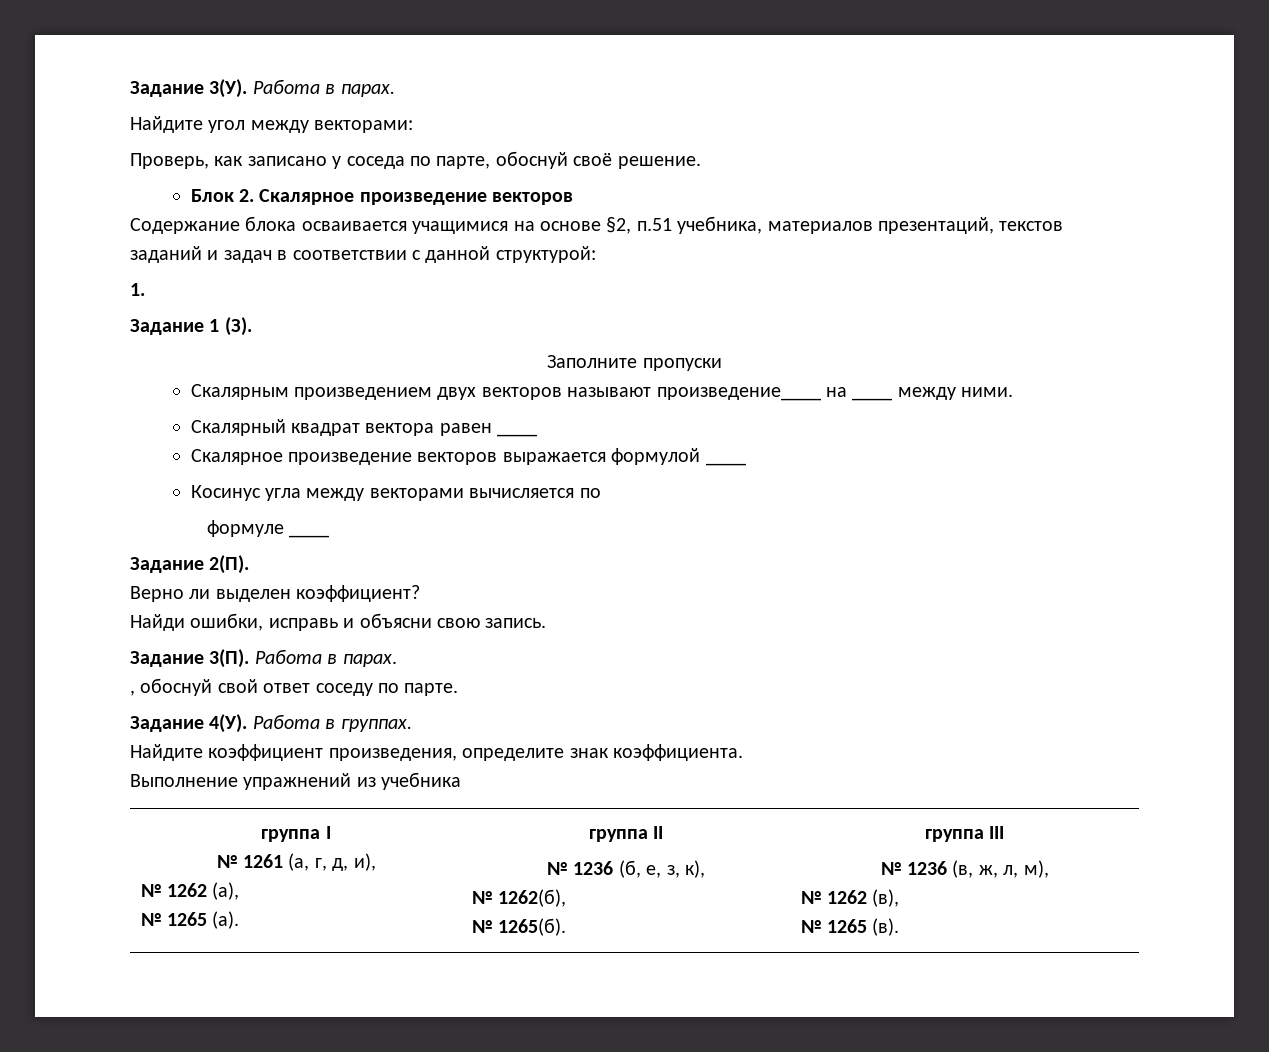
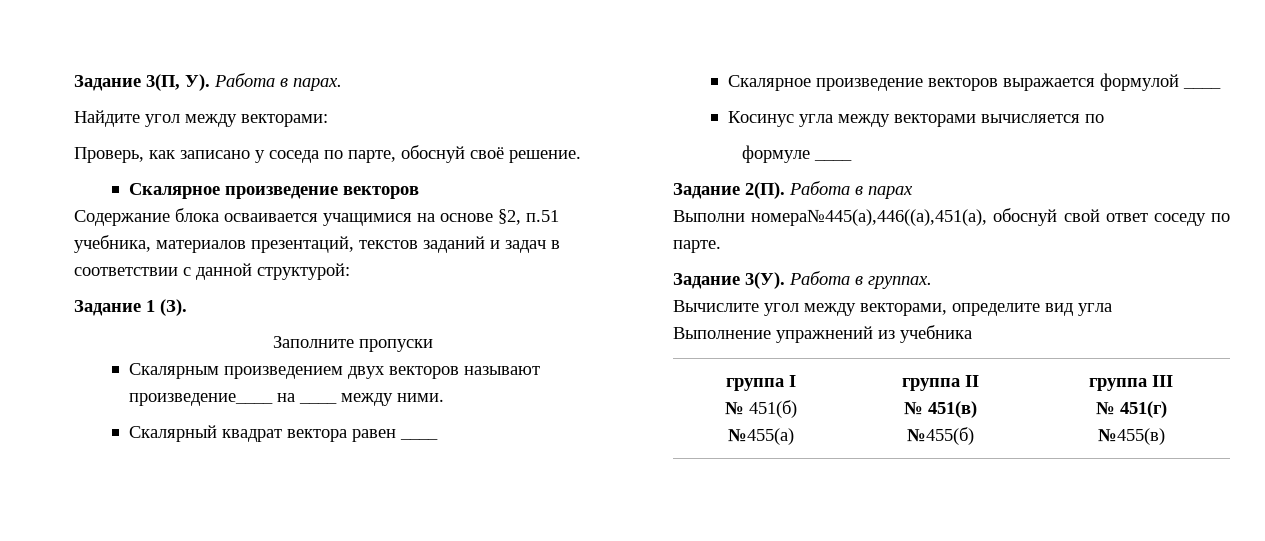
[130,79,248,98] Задание 3(У). -> [74,74,210,91] Задание 3(П, У).
[190,189,254,202] Блок 2. -> (581, 156) none
[130,283,145,296] // 1. -> (350, 271) none
[130,585,421,602] [130,613,547,631] [130,649,397,668] [130,690,135,696] // Верно ли выделен коэффициент? // Найди ошибки, исправь и объясни свою запись. // Задание 3(П). Работа в парах. // , -> [789,181,913,199] [673,209,988,226] Работа в парах // Выполни номера№445(а),446((а),451(а),
[209,714,248,733] 4(У). -> [745,272,785,289] 3(У).
[130,744,743,761] Найдите коэффициент произведения, определите знак коэффициента. -> [673,300,1112,316] Вычислите угол между векторами, определите вид угла
[242,853,376,871] [140,882,240,900] [140,911,240,929] [588,826,664,842] [547,860,705,878] [471,889,566,907] [471,918,566,936] [924,826,1005,842] [880,860,1049,878] [800,889,900,907] [800,918,900,936] 1261 (а, г, д, и), // № 1262 (а), // № 1265 (а). | группа II // № 1236 (б, е, з, к), // № 1262(б), // № 1265(б). | группа III // № 1236 (в, ж, л, м), // № 1262 (в), // № 1265 (в). -> [748,400,797,418] [727,428,794,445] [901,375,979,391] [903,401,977,418] [906,427,974,445] [1089,375,1173,391] [1095,401,1167,418] [1097,428,1165,445] 451(б) // №455(а) | группа II // № 451(в) // №455(б) | группа III // № 451(г) // №455(в)

